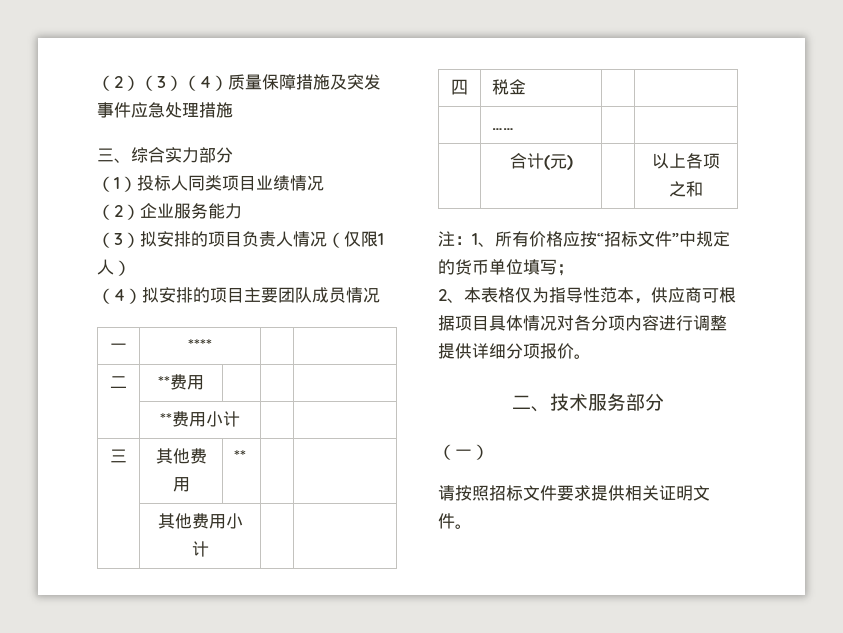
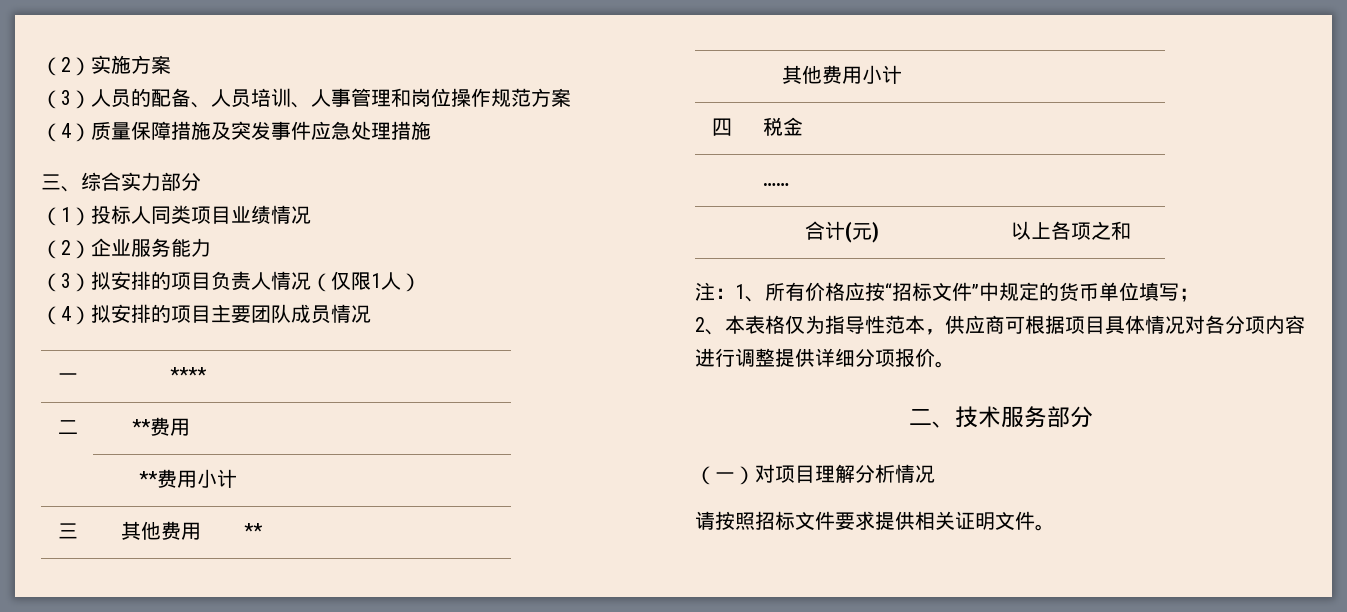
[97,75,183,91] （2）（3） -> [41,55,171,76] [41,88,571,109] （2）实施方案 // （3）人员的配备、人员培训、人事管理和岗位操作规范方案 //
(489, 452) none -> [755,464,935,483] 对项目理解分析情况

